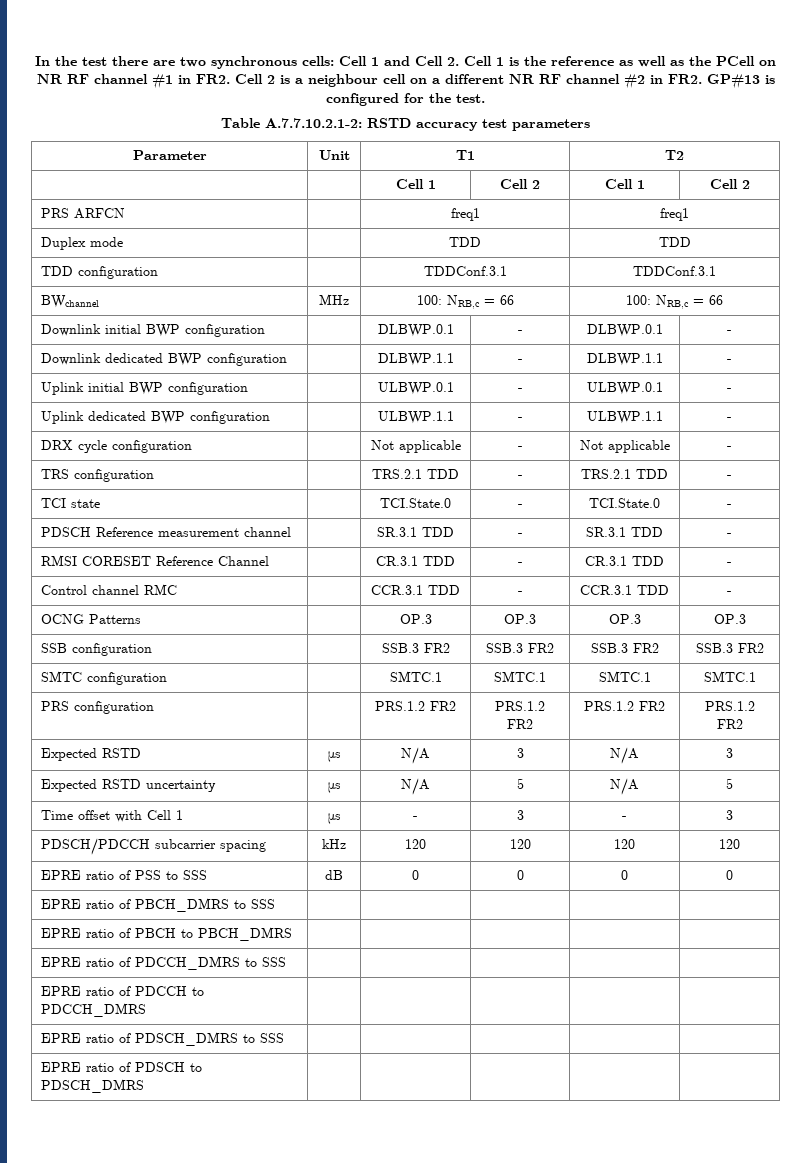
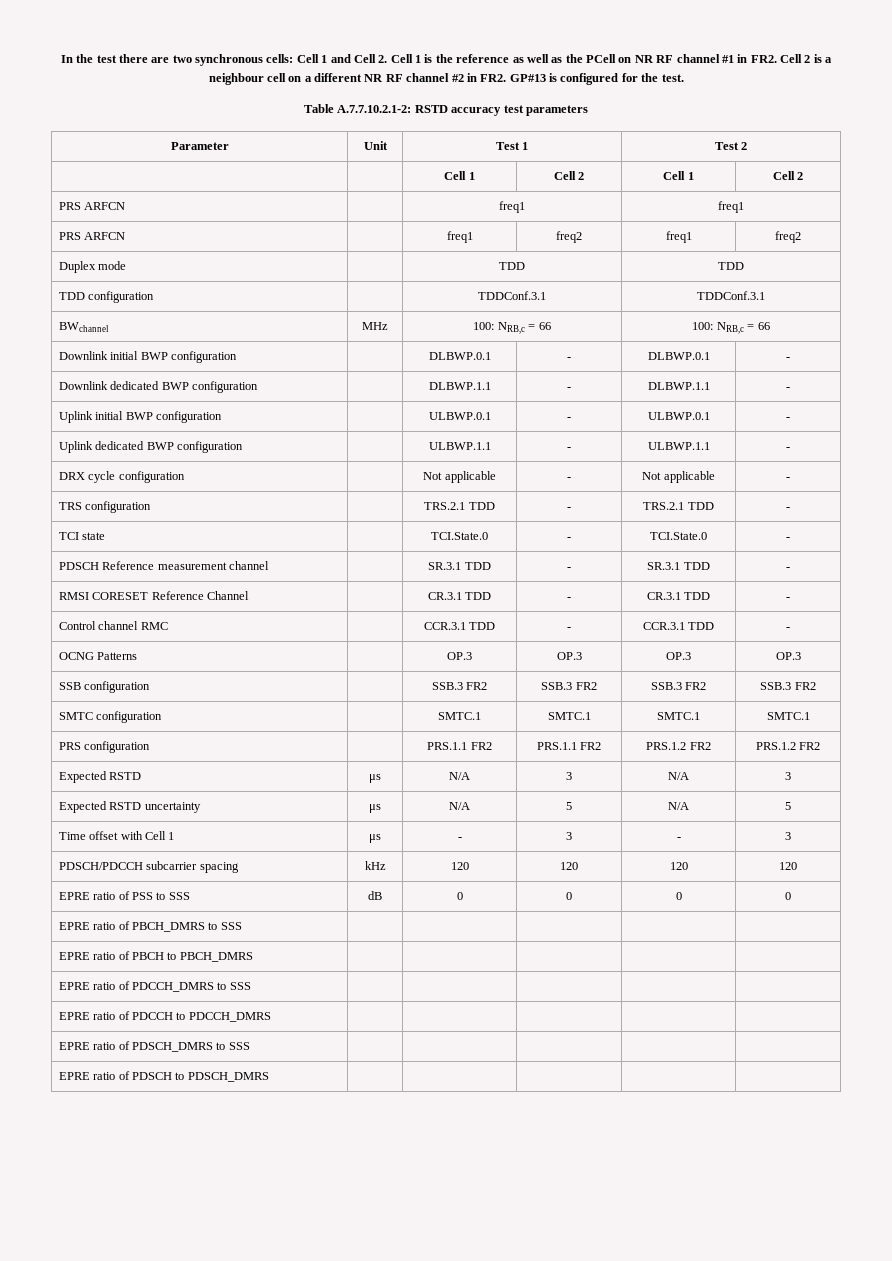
[455,150,475,160] [665,150,684,160] T1 | T2 -> [495,142,529,150] [714,142,748,150] Test 1 | Test 2
(689, 214) none -> [58,232,126,240] [446,231,473,243] [556,231,582,243] [665,231,692,243] [775,231,801,243] // PRS ARFCN | | freq1 | freq2 | freq1 | freq2
[375,701,456,711] [495,701,545,711] PRS.1.2 FR2 | PRS.1.2 -> [427,742,492,750] [536,742,577,750] PRS.1.1 FR2 | PRS.1.1

